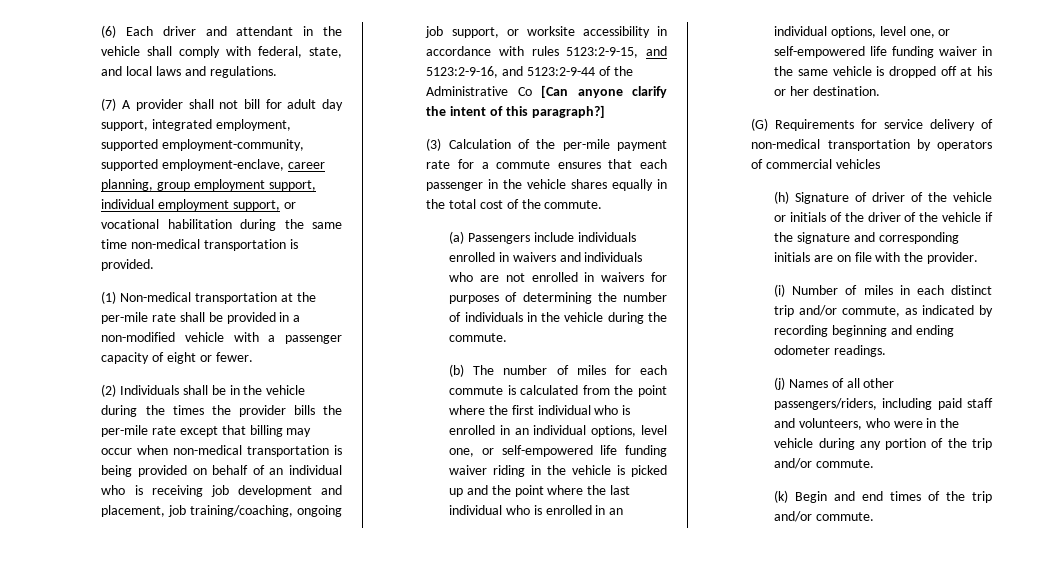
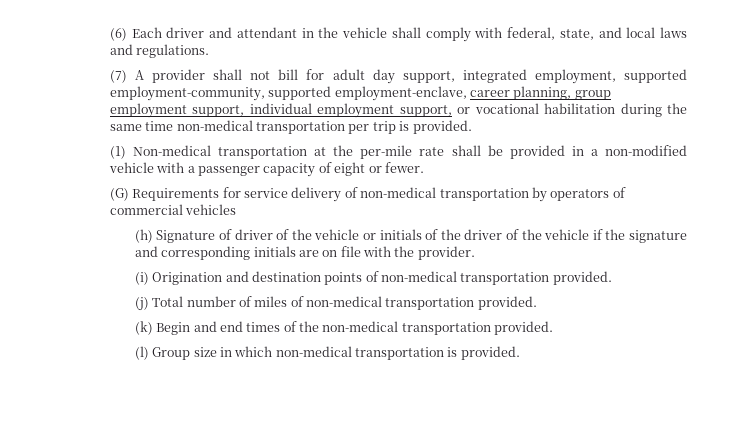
(287, 245) none -> [348,121,396,134] per trip
[101,384,306,397] [101,405,342,417] [101,425,312,437] [101,445,342,457] [101,465,342,477] [101,485,342,497] [101,505,342,517] [425,26,667,38] [426,46,667,58] [426,66,633,78] [426,85,667,98] [426,105,605,118] [426,138,667,151] [426,159,667,169] [426,179,667,191] [426,199,603,209] [449,231,636,244] [449,252,643,262] [449,272,667,282] [449,292,667,304] [449,312,667,324] [449,333,508,342] [449,364,667,377] [449,385,667,397] [449,405,631,415] [449,425,667,437] [449,445,667,457] [449,465,667,477] [449,485,630,497] [449,505,624,515] [774,26,951,38] [774,46,992,58] [774,66,992,78] [774,86,880,96] // (2) Individuals shall be in the vehicle during the times the provider bills the per-mile rate except that billing may occur when non-medical transportation is being provided on behalf of an individual who is receiving job development and placement, job training/coaching, ongoing job support, or worksite accessibility in accordance with rules 5123:2-9-15, and 5123:2-9-16, and 5123:2-9-44 of the Administrative Co [Can anyone clarify the intent of this paragraph?] // (3) Calculation of the per-mile payment rate for a commute ensures that each passenger in the vehicle shares equally in the total cost of the commute. // (a) Passengers include individuals enrolled in waivers and individuals who are not enrolled in waivers for purposes of determining the number of individuals in the vehicle during the commute. // (b) The number of miles for each commute is calculated from the point where the first individual who is enrolled in an individual options, level one, or self-empowered life funding waiver riding in the vehicle is picked up and the point where the last individual who is enrolled in an individual options, level one, or self-empowered life funding waiver in the same vehicle is dropped off at his or her destination. -> (424, 167) none
[792,285,992,295] [774,305,993,317] [774,325,954,337] [774,345,886,357] [774,377,895,390] [774,398,993,410] [774,418,960,430] [774,438,992,450] [774,458,874,469] Number of miles in each distinct trip and/or commute, as indicated by recording beginning and ending odometer readings. // (j) Names of all other passengers/riders, including paid staff and volunteers, who were in the vehicle during any portion of the trip and/or commute. -> [152,271,612,285] [134,296,537,311] Origination and destination points of non-medical transportation provided. // (j) Total number of miles of non-medical transportation provided.
[972,491,992,503] [774,511,874,522] trip and/or commute. -> [322,321,554,335] [134,346,520,360] non-medical transportation provided. // (l) Group size in which non-medical transportation is provided.

